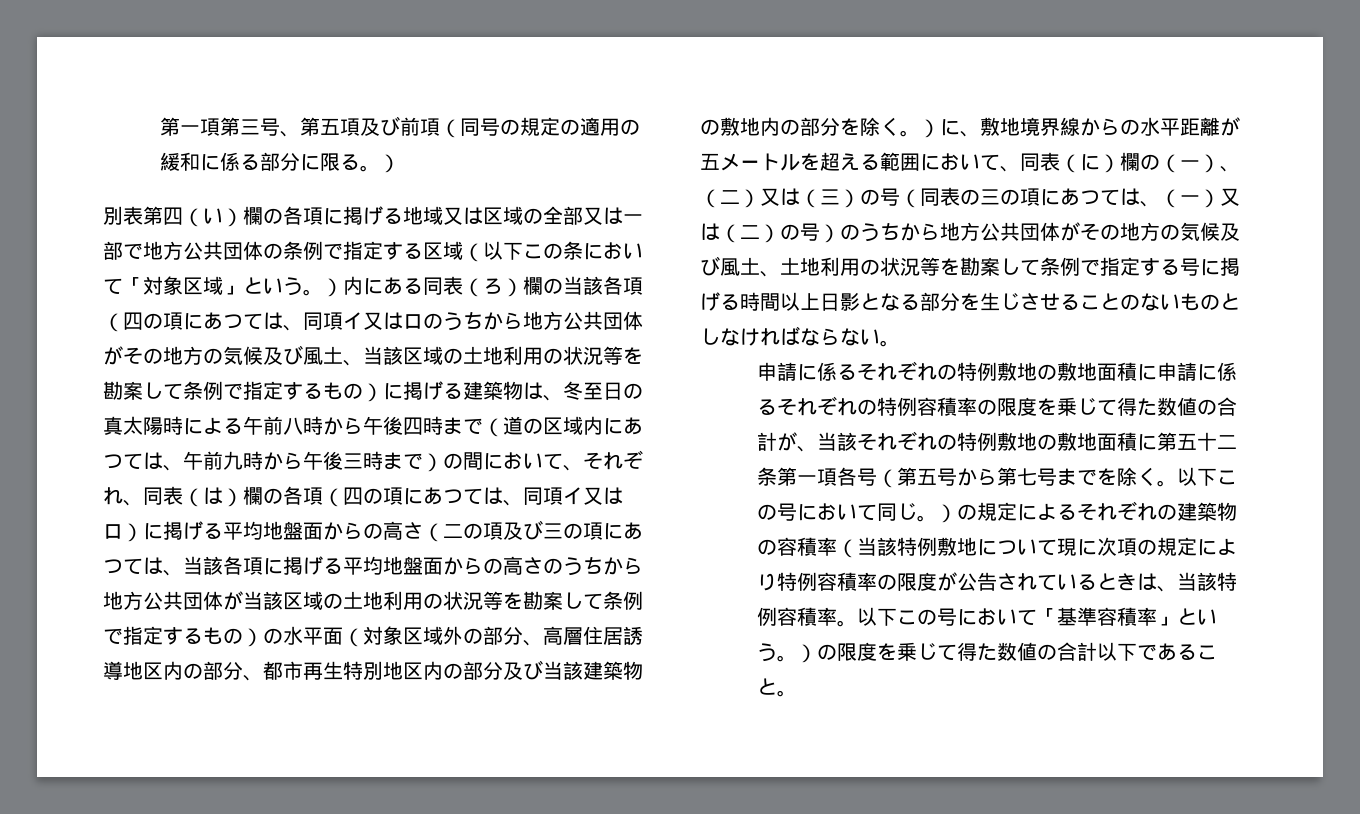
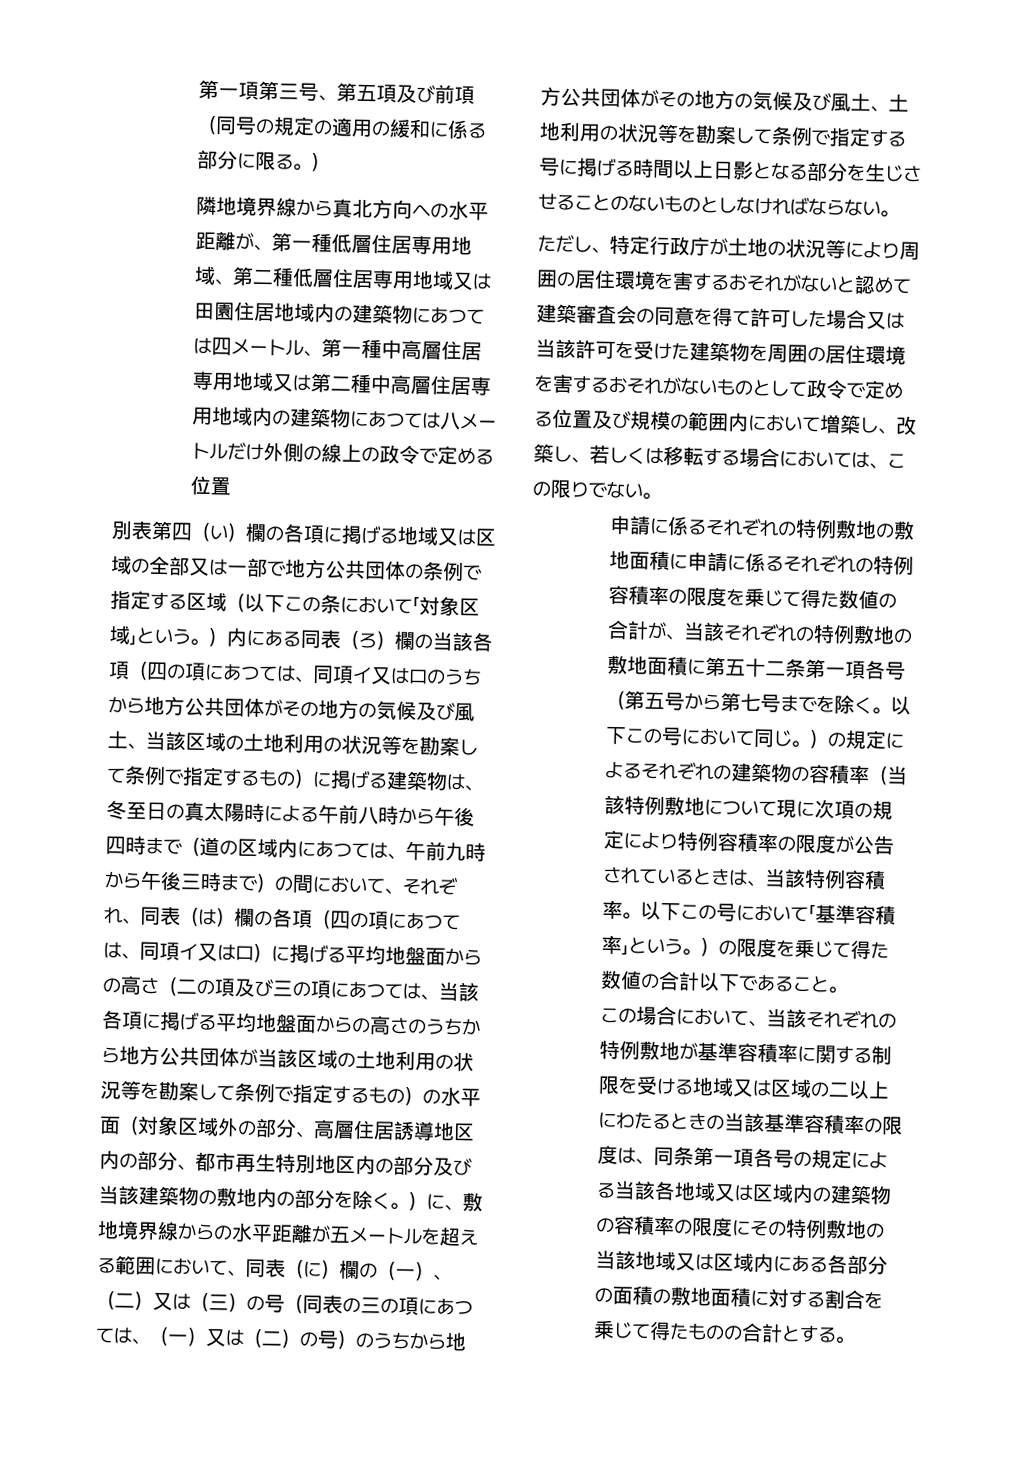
(401, 163) none -> [195,195,489,221] [194,231,472,256] [193,265,492,291] [193,301,485,325] [192,336,482,361] [191,370,492,396] [191,405,497,430] [190,442,494,465] [189,475,231,496] // 隣地境界線から真北方向への水平距離が、第一種低層住居専用地域、第二種低層住居専用地域又は田園住居地域内の建築物にあつては四メートル、第一種中高層住居専用地域又は第二種中高層住居専用地域内の建築物にあつては八メートルだけ外側の線上の政令で定める位置
(900, 343) none -> [537,234,920,261] [536,269,912,295] [536,303,905,330] [535,338,906,365] [534,373,904,400] [534,408,917,436] [533,443,906,470] [532,479,661,500] // ただし、特定行政庁が土地の状況等により周囲の居住環境を害するおそれがないと認めて建築審査会の同意を得て許可した場合又は当該許可を受けた建築物を周囲の居住環境を害するおそれがないものとして政令で定める位置及び規模の範囲内において増築し、改築し、若しくは移転する場合においては、この限りでない。
(798, 693) none -> [599,1005,897,1029] [598,1039,892,1065] [597,1075,890,1100] [597,1111,903,1135] [596,1144,888,1169] [595,1180,892,1205] [595,1215,885,1240] [594,1249,888,1275] [593,1285,883,1310] [592,1319,854,1344] // この場合において、当該それぞれの特例敷地が基準容積率に関する制限を受ける地域又は区域の二以上にわたるときの当該基準容積率の限度は、同条第一項各号の規定による当該各地域又は区域内の建築物の容積率の限度にその特例敷地の当該地域又は区域内にある各部分の面積の敷地面積に対する割合を乗じて得たものの合計とする。

